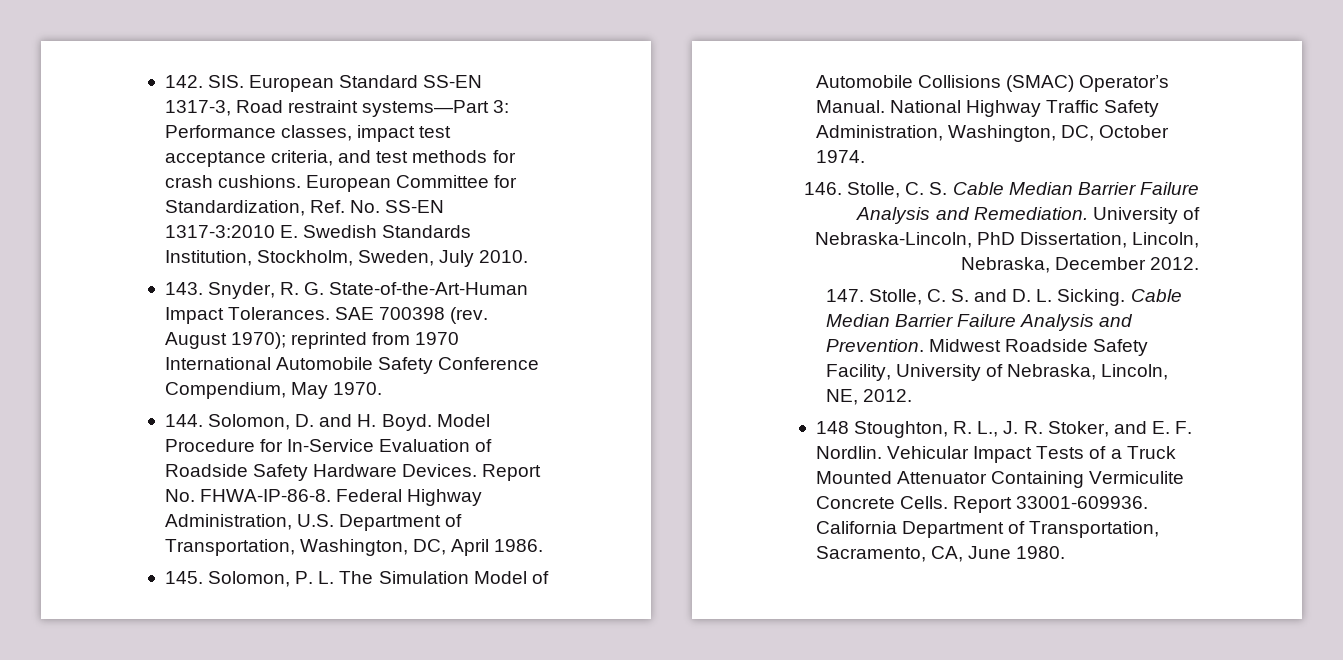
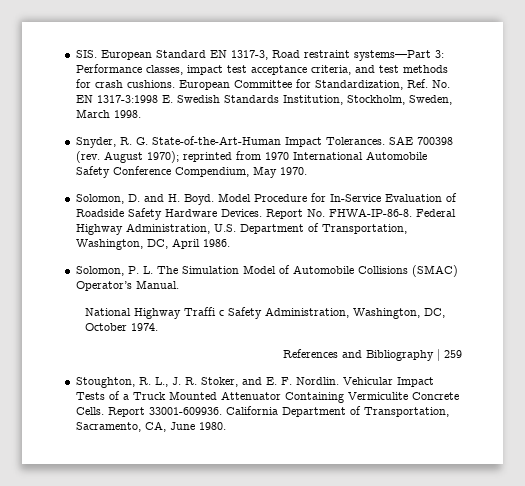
[164,75,203,88] 142. -> (75, 54) none
[423,75,483,88] SS-EN -> [209,50,227,58] EN
[385,200,445,213] [164,225,275,238] SS-EN 1317-3:2010 -> [75,95,158,103] EN 1317-3:1998
[439,250,529,267] [164,282,203,295] July 2010. // 143. -> [75,109,141,118] March 1998. //
[164,414,203,427] 144. -> (307, 171) none
[164,571,203,584] 145. -> (230, 243) none
(885, 106) none -> (179, 284) //
[1046,100,1100,113] Traffic -> [183,307,224,316] Traffi c
[804,182,1199,198] [856,207,1200,224] [814,232,1199,248] [960,257,1199,273] [825,289,1182,306] [825,314,1134,331] [825,339,1148,356] [825,364,1169,381] [825,389,912,405] [815,421,849,434] 146. Stolle, C. S. Cable Median Barrier Failure Analysis and Remediation. University of Nebraska-Lincoln, PhD Dissertation, Lincoln, Nebraska, December 2012. // 147. Stolle, C. S. and D. L. Sicking. Cable Median Barrier Failure Analysis and Prevention. Midwest Roadside Safety Facility, University of Nebraska, Lincoln, NE, 2012. // 148 -> [283,349,462,361] References and Bibliography | 259 //

